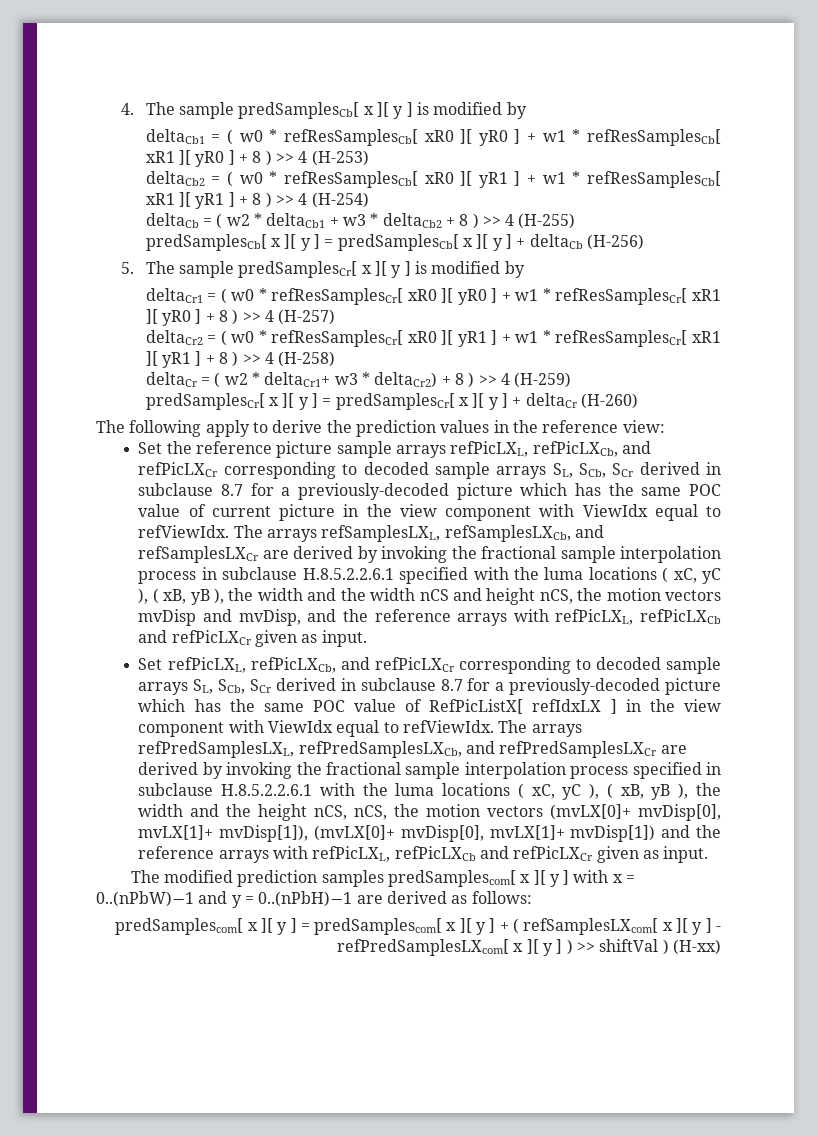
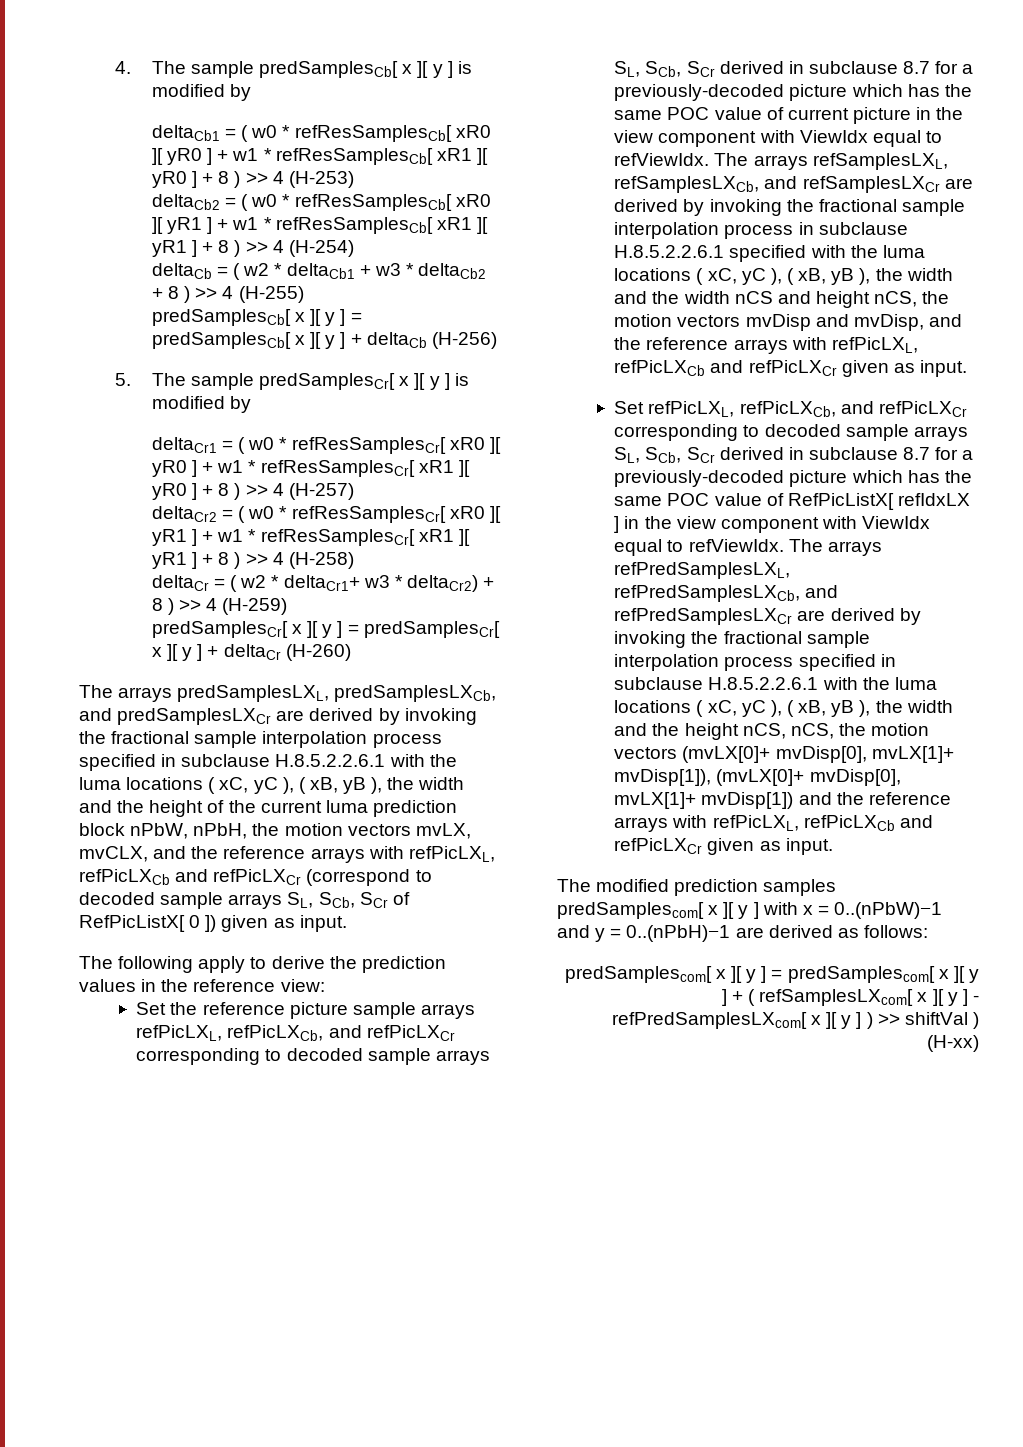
(638, 401) none -> [79,685,497,702] [79,708,477,725] [79,731,442,748] [79,754,457,771] [79,777,465,794] [79,800,457,817] [79,823,471,839] [79,846,495,863] [79,869,432,886] [79,892,410,909] [79,915,347,932] // The arrays predSamplesLXL, predSamplesLXCb, and predSamplesLXCr are derived by invoking the fractional sample interpolation process specified in subclause H.8.5.2.2.6.1 with the luma locations ( xC, yC ), ( xB, yB ), the width and the height of the current luma prediction block nPbW, nPbH, the motion vectors mvLX, mvCLX, and the reference arrays with refPicLXL, refPicLXCb and refPicLXCr (correspond to decoded sample arrays SL, SCb, SCr of RefPicListX[ 0 ]) given as input.

